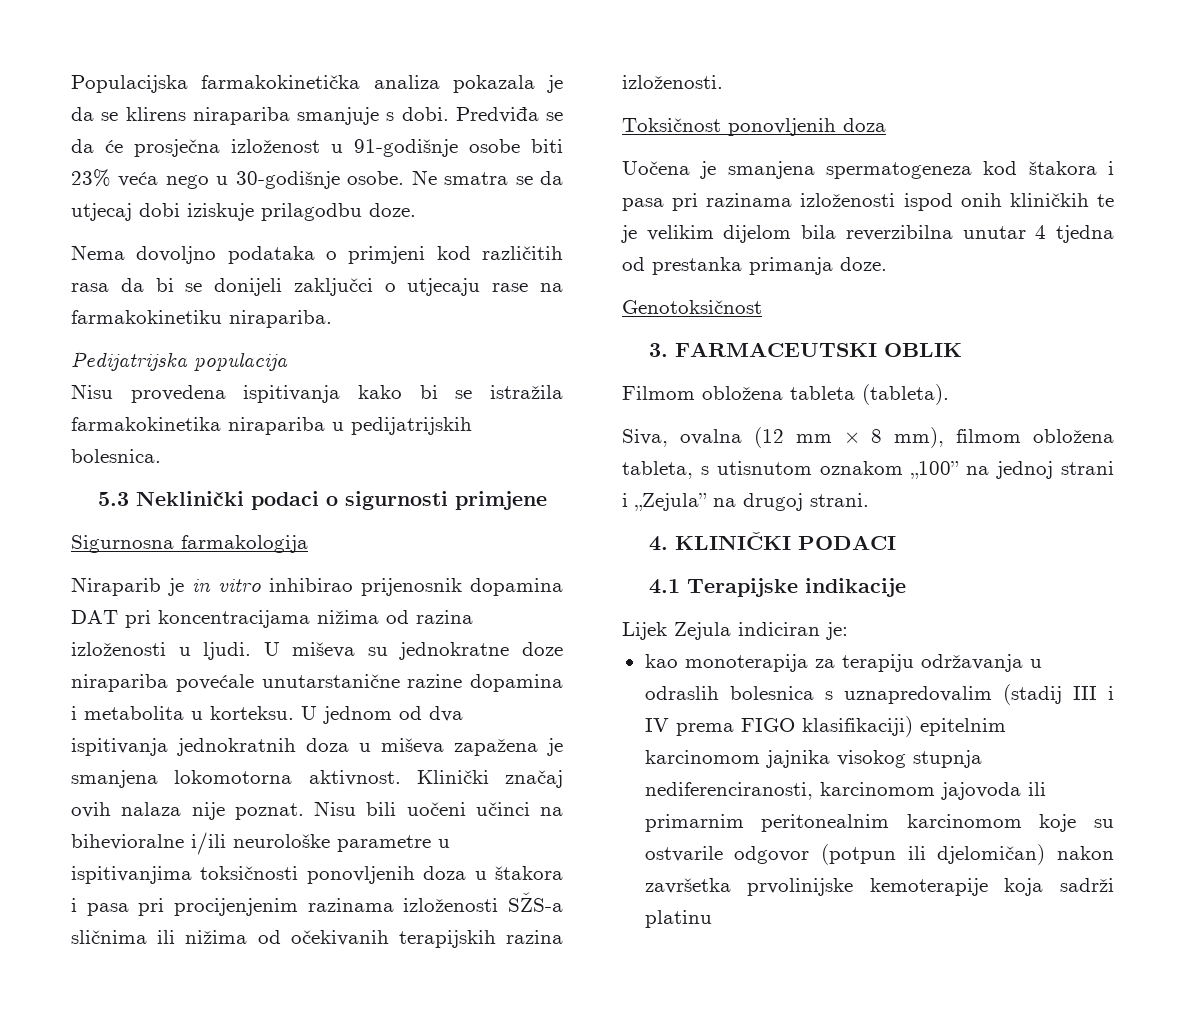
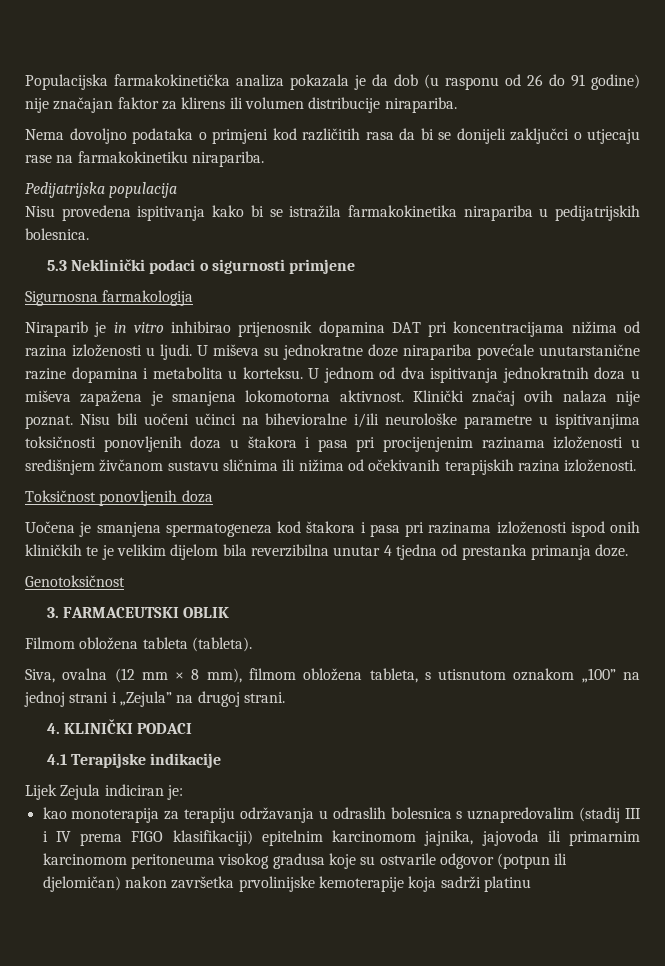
[101,107,563,125] [71,139,563,157] [71,169,564,189] [71,203,416,221] se klirens nirapariba smanjuje s dobi. Predviđa se da će prosječna izloženost u 91-godišnje osobe biti 23% veća nego u 30-godišnje osobe. Ne smatra se da utjecaj dobi iziskuje prilagodbu doze. -> [394,74,640,90] [25,97,457,113] dob (u rasponu od 26 do 91 godine) nije značajan faktor za klirens ili volumen distribucije nirapariba.
[508,892,563,912] SŽS-a -> [630,439,640,448] [25,459,219,475] u središnjem živčanom sustavu
[765,750,982,768] [644,782,1046,800] [644,814,1022,832] jajnika visokog stupnja nediferenciranosti, karcinomom jajovoda ili primarnim peritonealnim karcinomom -> [424,830,641,846] [42,853,325,869] jajnika, jajovoda ili primarnim karcinomom peritoneuma visokog gradusa

